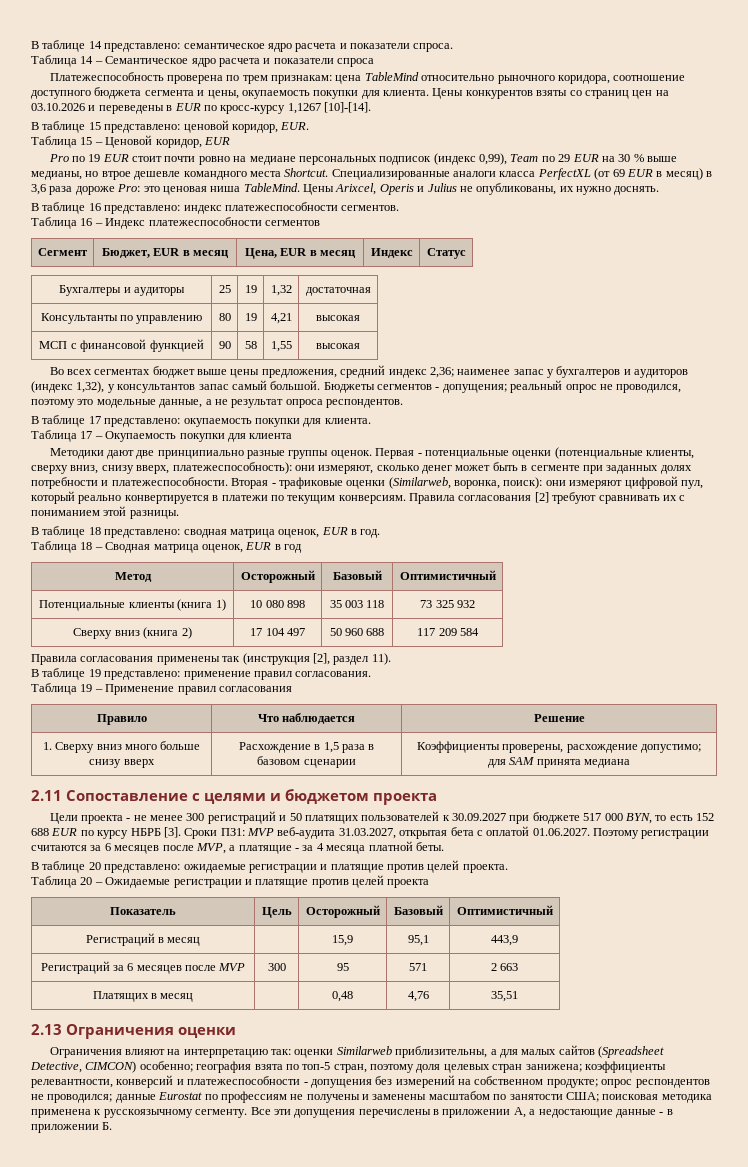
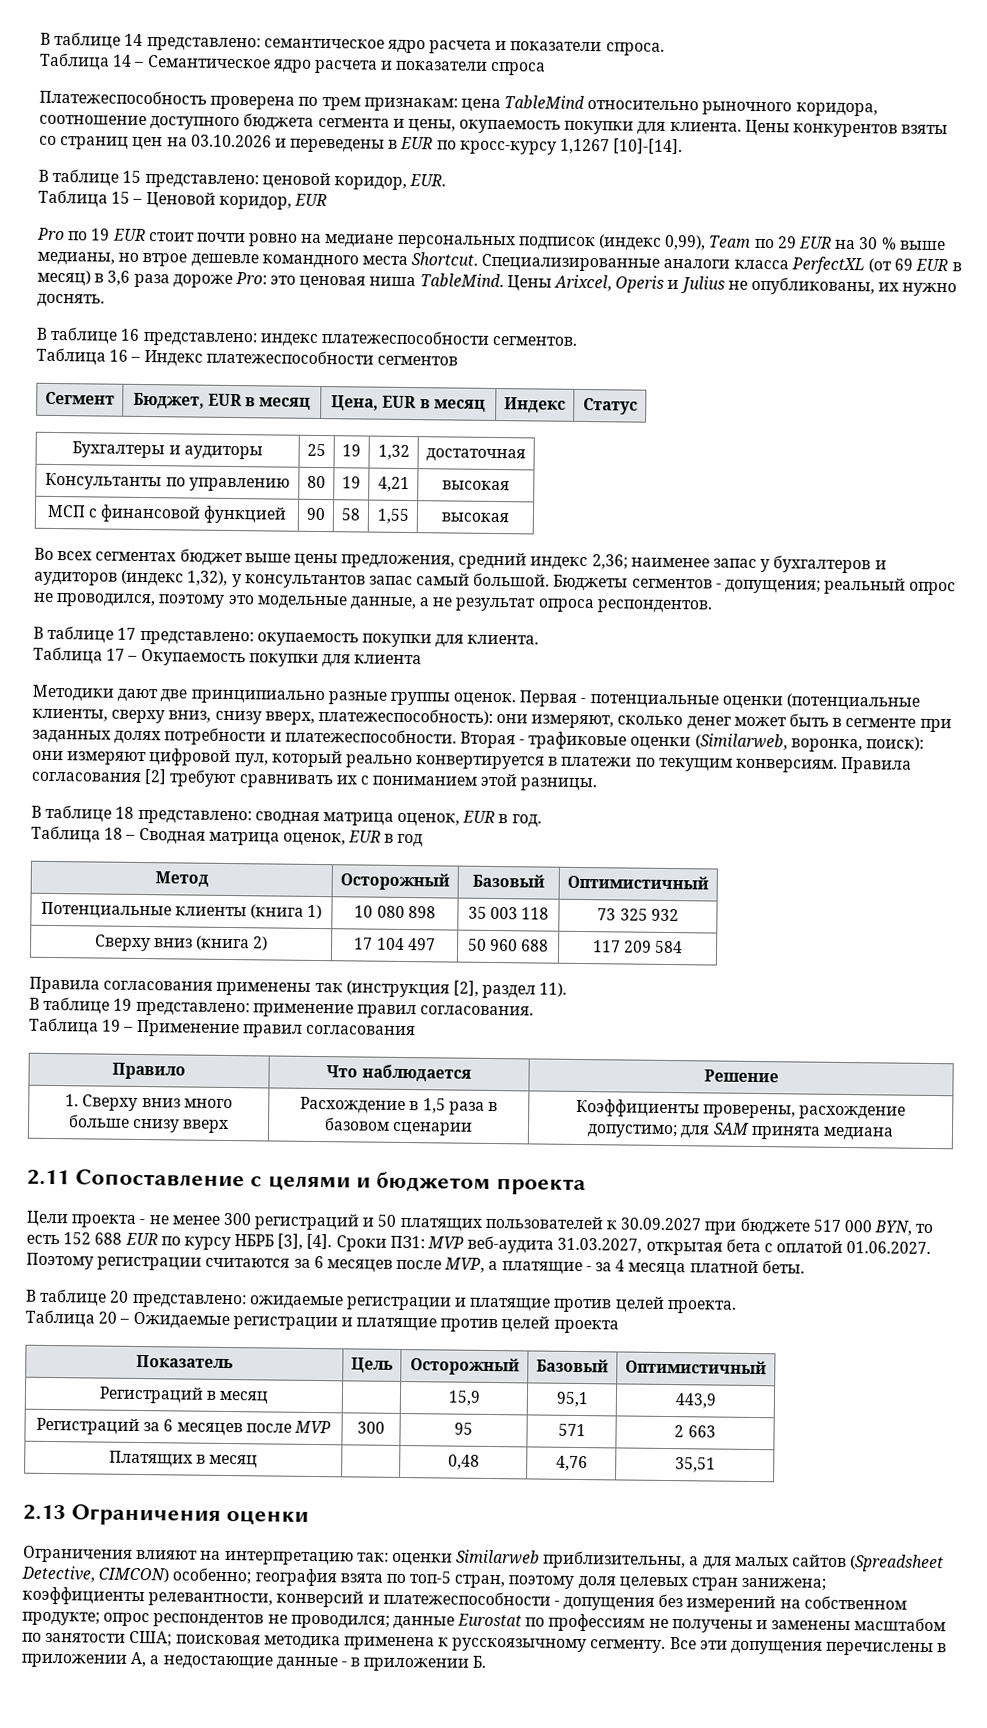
[163,827,181,838] [3]. -> [277,1233,333,1250] [3], [4].

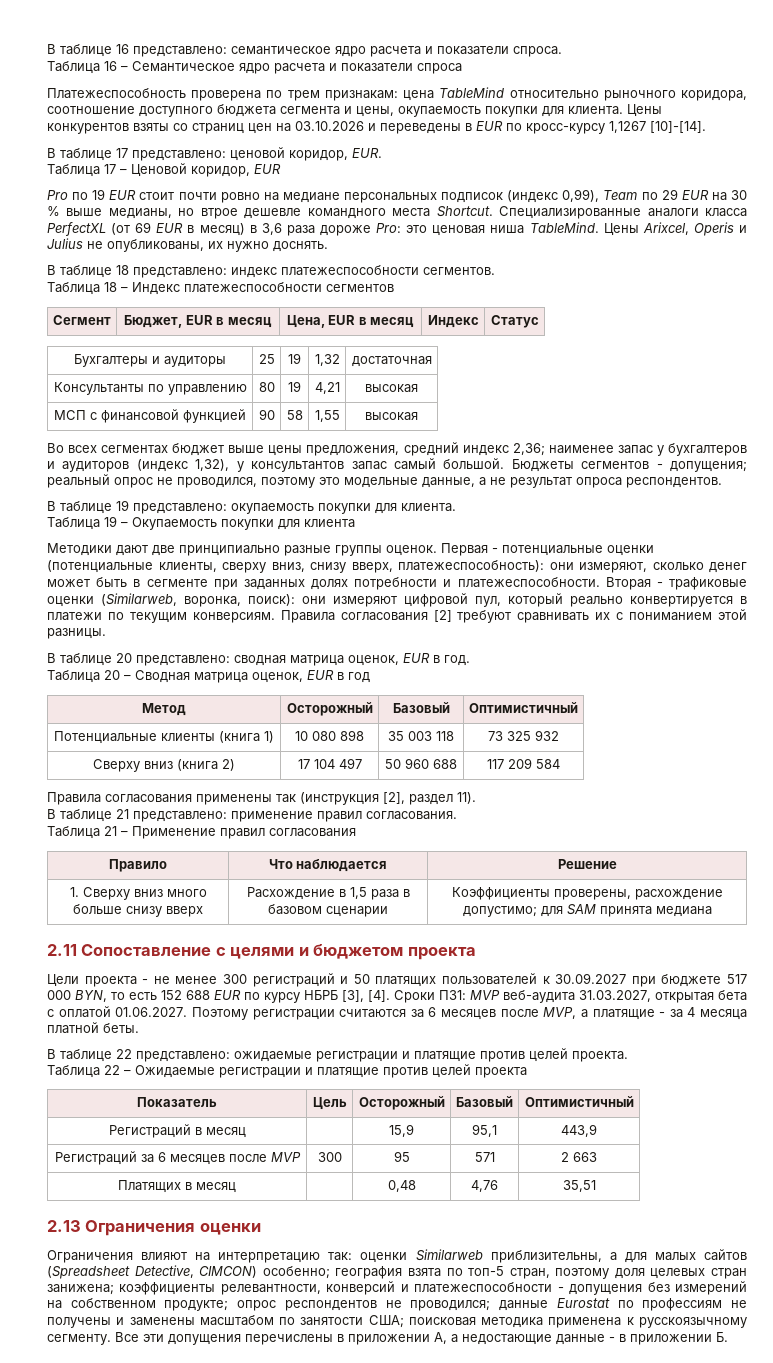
[40,31,144,50] В таблице 14 -> [47,44,129,57] В таблице 16
[113,54,133,67] 14 -> [104,61,117,71] 16
[122,170,142,183] 15 -> [116,148,128,158] 17
[111,191,131,204] 15 -> [104,164,116,174] 17
[120,328,141,341] 16 -> [116,265,129,275] 18
[109,349,129,362] 16 -> [104,282,117,292] 18
[117,627,137,640] 17 -> [116,500,129,511] 19
[106,648,126,661] 17 -> [104,516,117,527] 19
[115,806,135,819] 18 -> [116,653,132,663] 20
[104,827,124,840] 18 -> [104,670,120,680] 20
[113,998,133,1011] 19 -> [116,809,129,819] 21
[102,1019,122,1032] 19 -> [104,826,117,836] 21
[109,1290,130,1303] 20 -> [116,1049,132,1059] 22
[98,1311,118,1324] 20 -> [104,1065,120,1075] 22

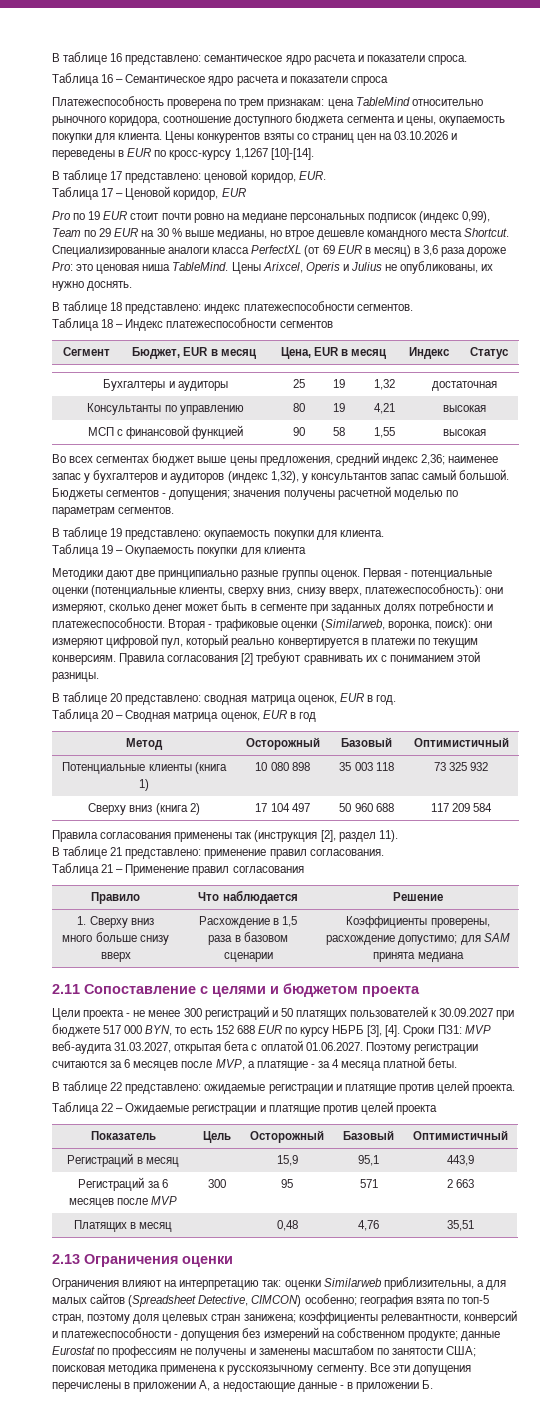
[47,474,722,488] реальный опрос не проводился, поэтому это модельные данные, а не результат опроса респондентов. -> [233,486,458,500] [52,507,175,517] значения получены расчетной моделью по параметрам сегментов.
[237,1300,491,1311] опрос респондентов не проводился; -> (458, 1336) none

